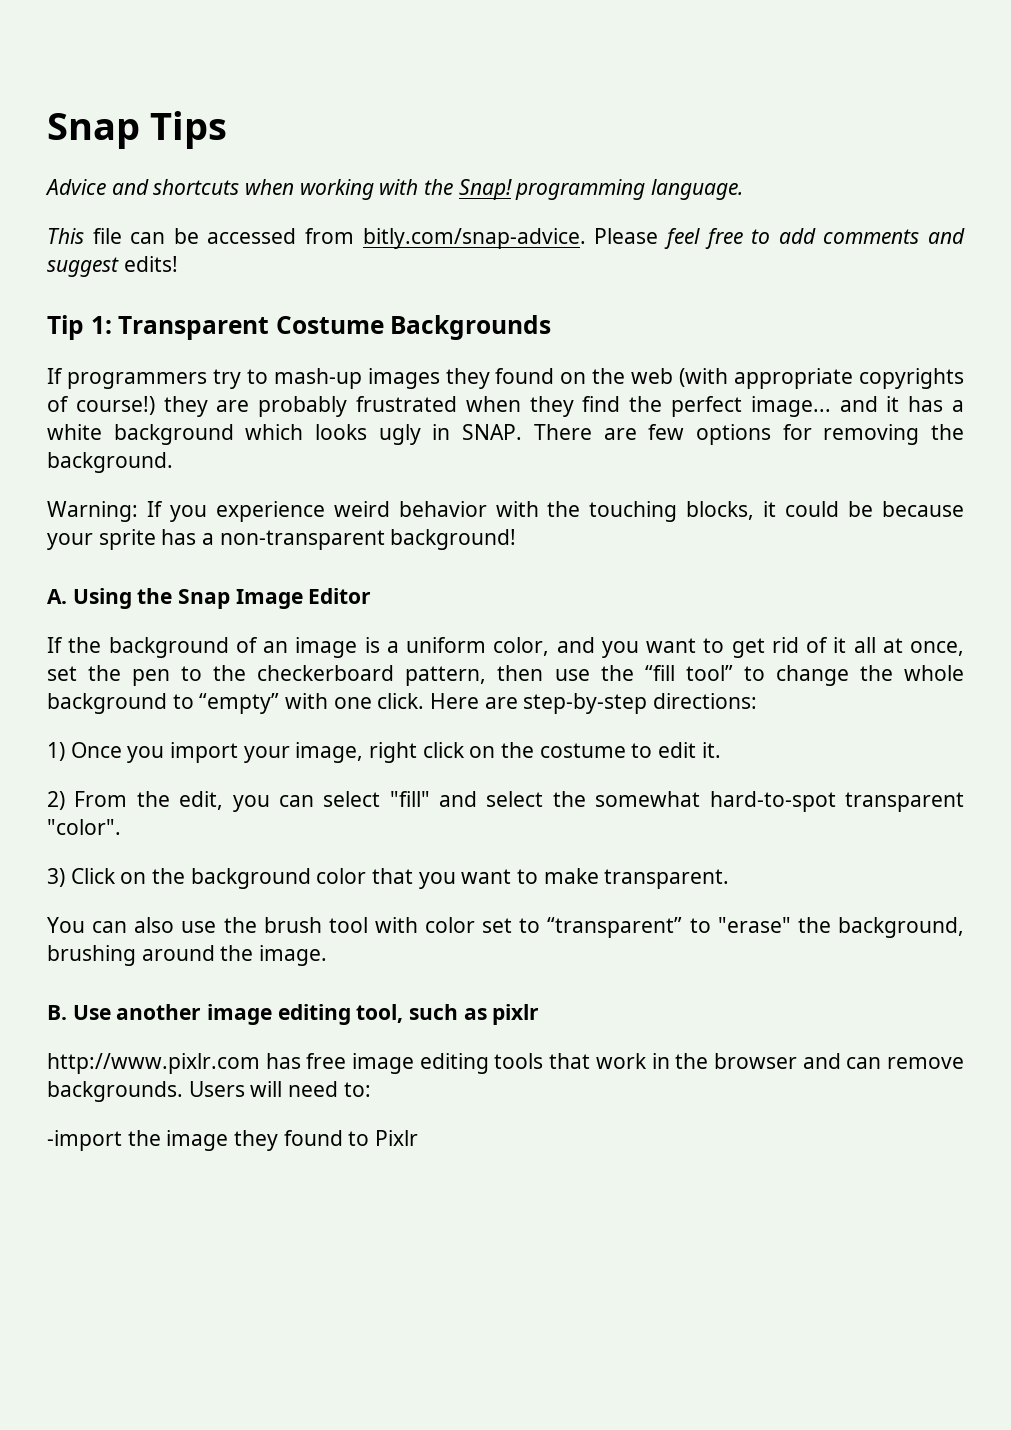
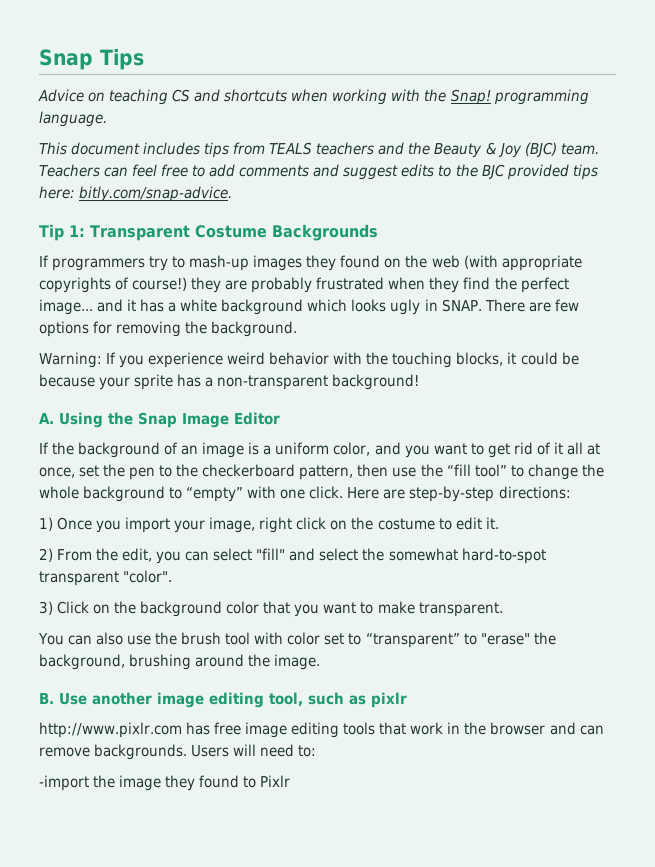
(106, 187) none -> [88,89,191,105] on teaching CS
[92,228,659,249] file can be accessed from bitly.com/snap-advice. Please -> [71,142,599,158] [39,164,129,177] document includes tips from TEALS teachers and the Beauty & Joy (BJC) team. Teachers can
[123,256,178,272] edits! -> [401,164,598,180] [39,186,233,202] edits to the BJC provided tips here: bitly.com/snap-advice.

